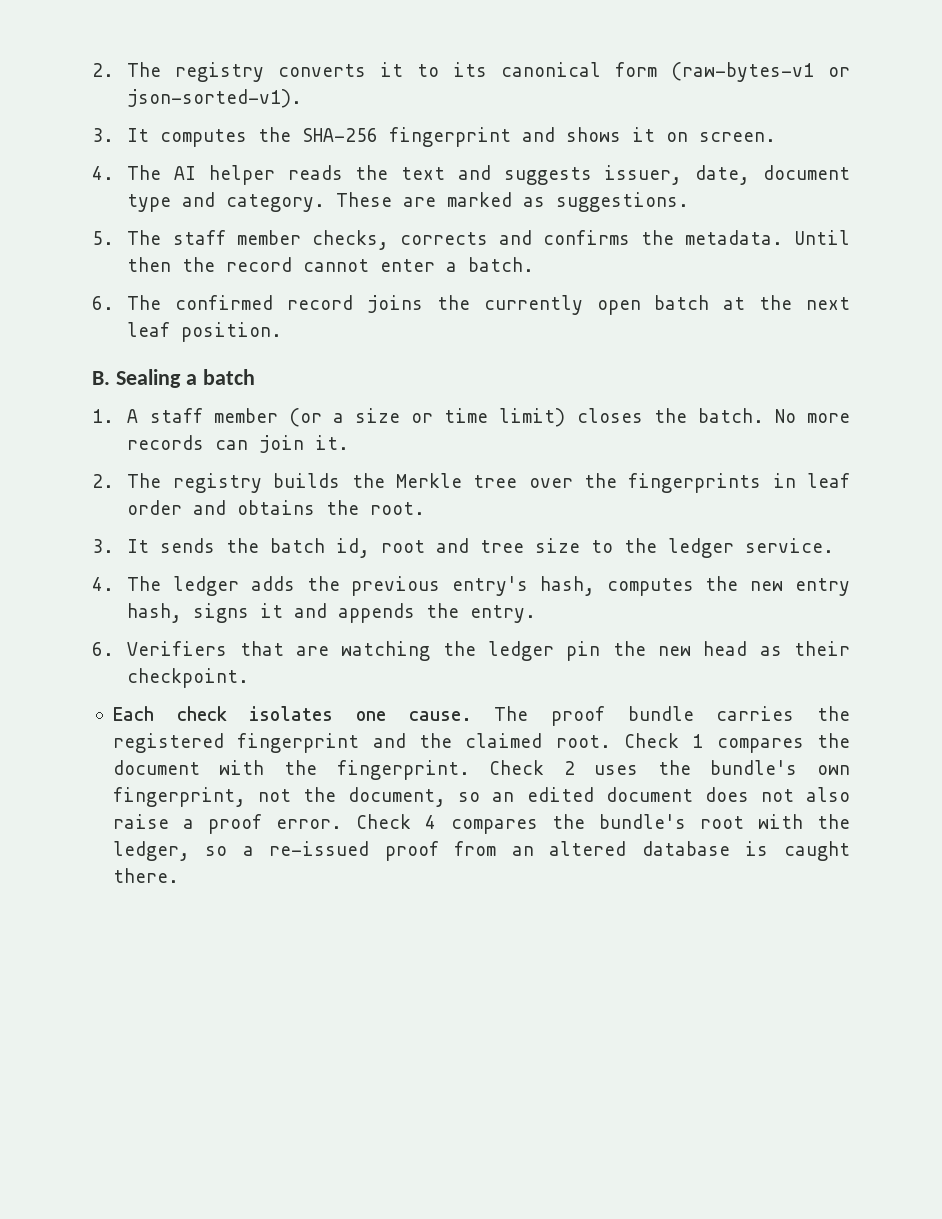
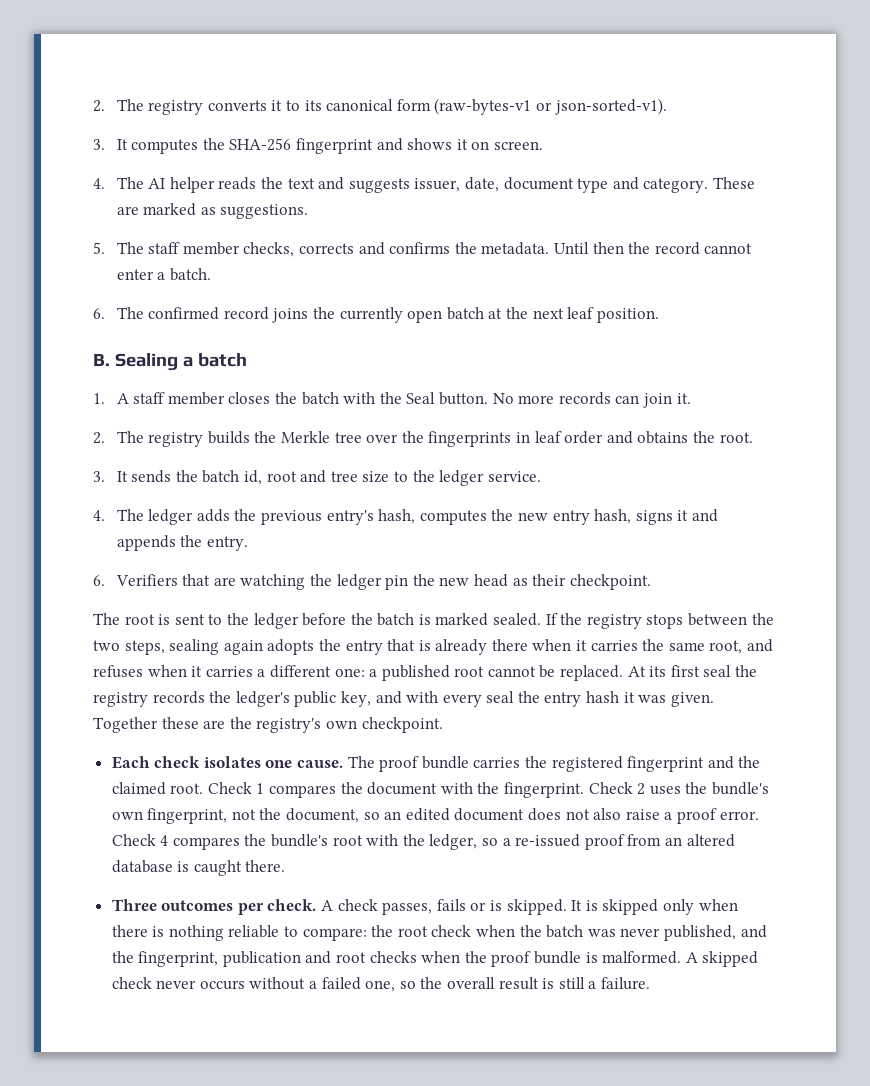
[288,408,764,427] (or a size or time limit) closes the batch. -> [228,392,488,405] closes the batch with the Seal button.
(250, 678) none -> [93,613,774,629] [93,639,774,655] [93,665,758,681] [93,691,714,707] [93,717,443,733] // The root is sent to the ledger before the batch is marked sealed. If the registry stops between the two steps, sealing again adopts the entry that is already there when it carries the same root, and refuses when it carries a different one: a published root cannot be replaced. At its first seal the registry records the ledger's public key, and with every seal the entry hash it was given. Together these are the registry's own checkpoint.
(179, 875) none -> [111,899,738,915] [111,925,767,941] [111,951,759,967] [111,977,650,992] // Three outcomes per check. A check passes, fails or is skipped. It is skipped only when there is nothing reliable to compare: the root check when the batch was never published, and the fingerprint, publication and root checks when the proof bundle is malformed. A skipped check never occurs without a failed one, so the overall result is still a failure.

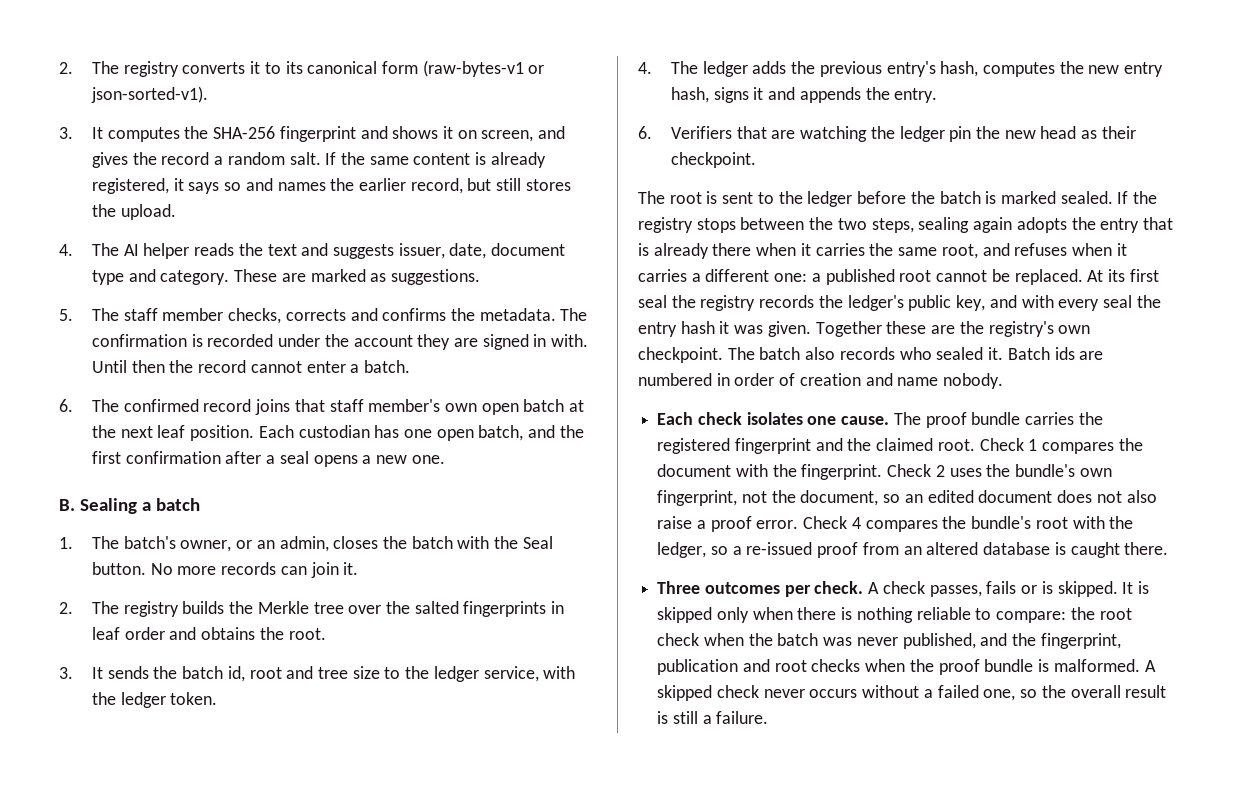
[493,141,543,150] screen. -> [481,126,566,142] [91,152,546,168] [91,178,571,194] [91,204,176,220] screen, and gives the record a random salt. If the same content is already registered, it says so and names the earlier record, but still stores the upload.
(550, 248) none -> [560,308,588,321] [91,334,589,350] The confirmation is recorded under the account they are signed in with.
[313,307,403,323] the currently -> [294,399,478,412] that staff member's own
(659, 315) none -> [258,425,584,441] [91,451,445,467] Each custodian has one open batch, and the first confirmation after a seal opens a new one.
[116,392,225,405] A staff member -> [91,536,329,552] The batch's owner, or an admin,
(424, 437) none -> [414,601,459,614] salted
[487,471,541,482] service. -> [483,666,576,682] [91,692,218,708] service, with the ledger token.
(443, 725) none -> [727,347,1104,360] [638,373,1004,389] The batch also records who sealed it. Batch ids are numbered in order of creation and name nobody.

